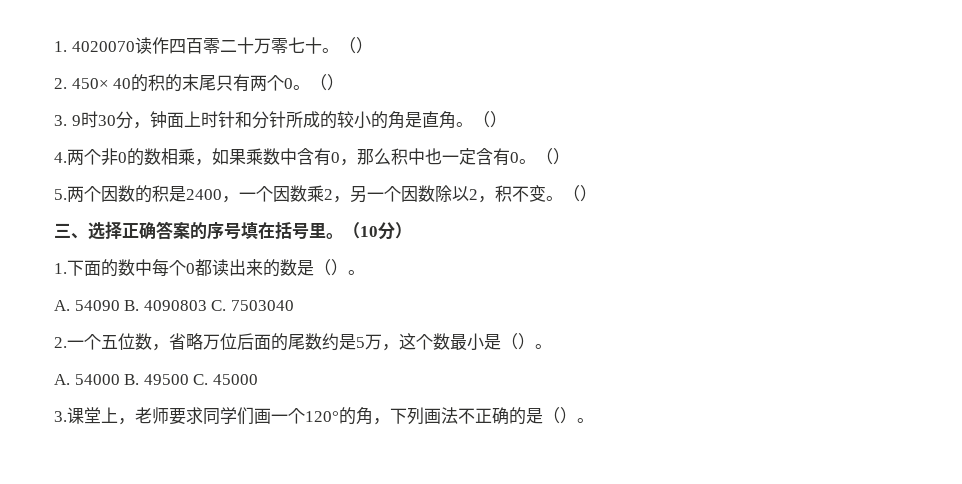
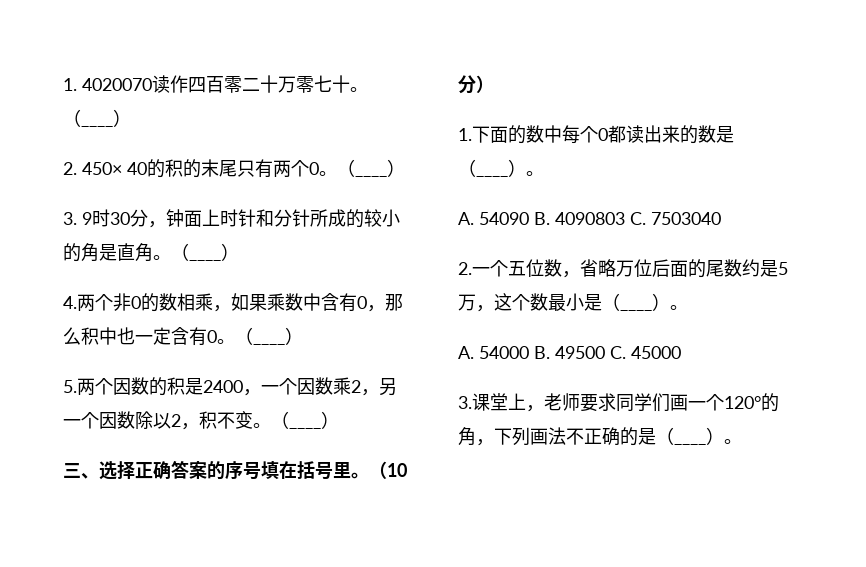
(356, 45) none -> [81,125,113,127] ____
(328, 82) none -> [355,175,387,177] ____
(490, 119) none -> [189,259,221,261] ____
(553, 156) none -> [253,343,285,345] ____
(580, 193) none -> [289,427,321,429] ____
(331, 267) none -> [476,175,508,177] ____
(518, 341) none -> [620,309,652,311] ____
(560, 415) none -> [674,443,706,445] ____

